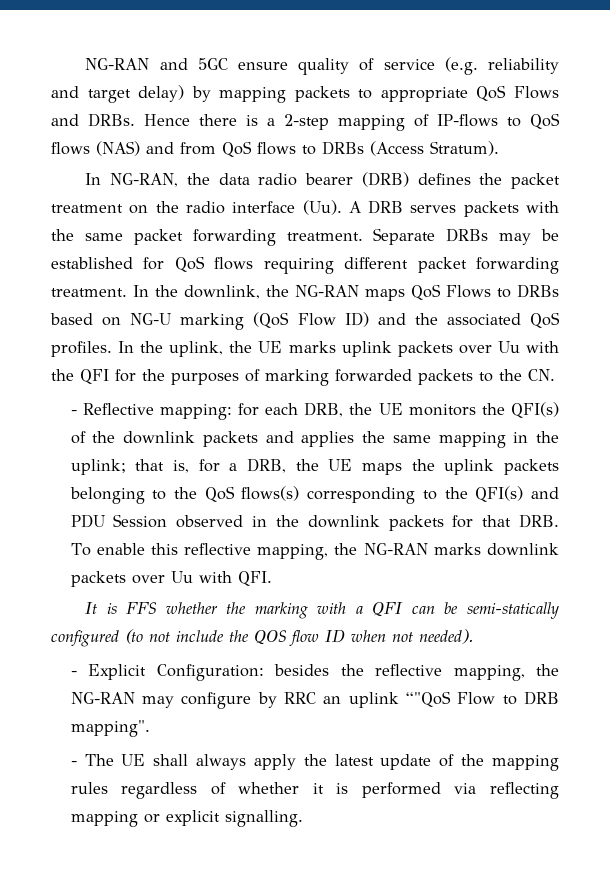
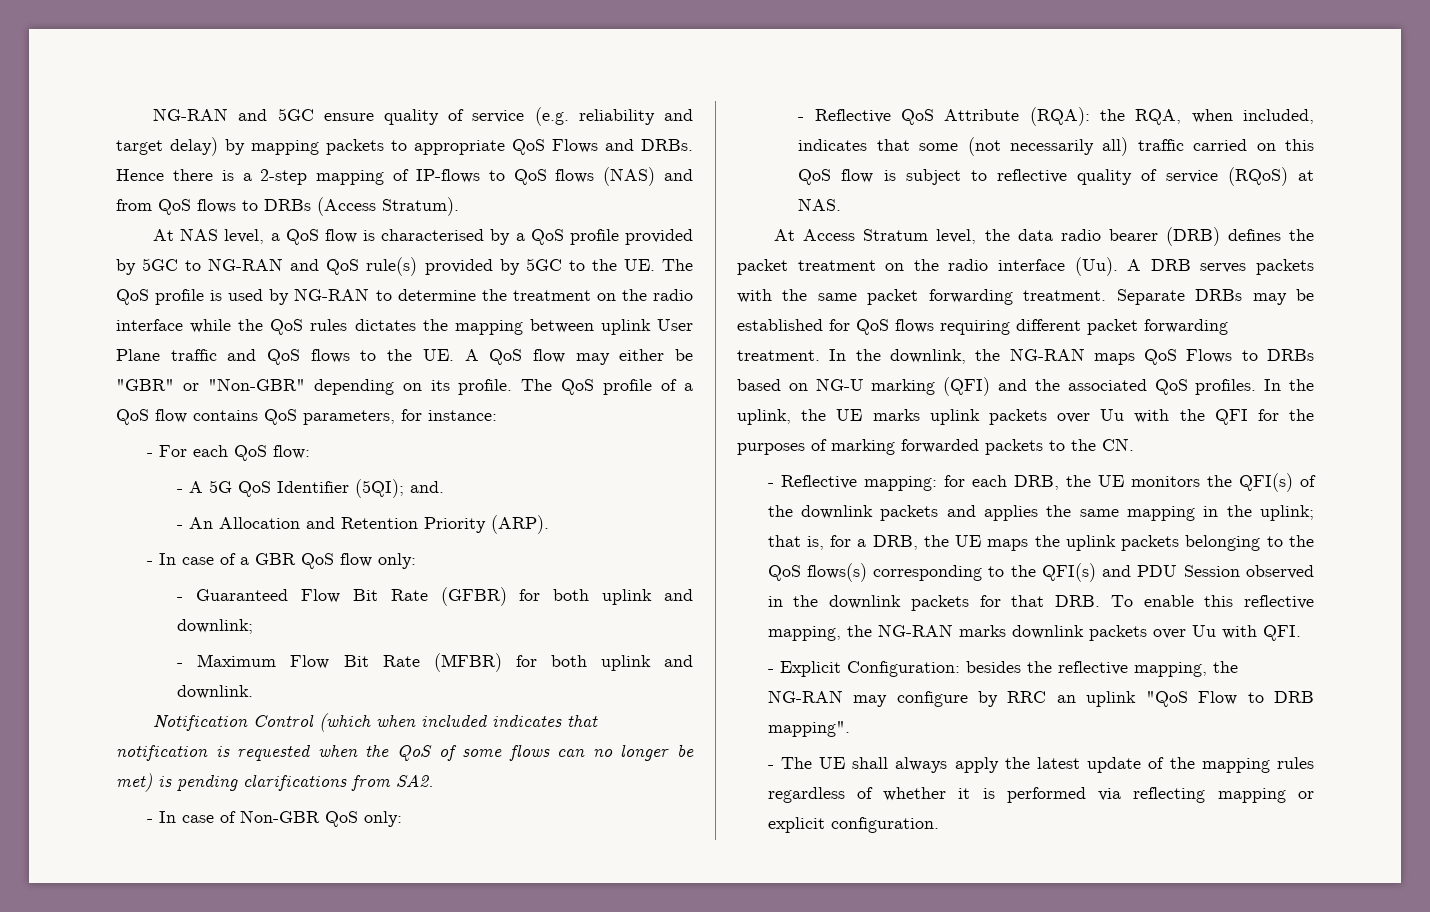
[85,173,179,187] In NG-RAN, -> [153,228,693,245] [116,257,694,276] [116,288,693,305] [116,319,694,335] [116,349,693,365] [116,378,694,395] [116,409,497,425] [146,445,310,461] [177,479,445,498] [177,515,550,534] [146,553,416,569] [177,587,694,606] [177,619,254,634] [177,653,694,672] [177,685,254,699] [153,713,599,732] [116,744,694,761] [116,773,434,792] [146,810,402,827] [798,107,1314,126] [798,137,1314,156] [798,167,1314,186] [798,198,842,211] [774,229,977,244] At NAS level, a QoS flow is characterised by a QoS profile provided by 5GC to NG-RAN and QoS rule(s) provided by 5GC to the UE. The QoS profile is used by NG-RAN to determine the treatment on the radio interface while the QoS rules dictates the mapping between uplink User Plane traffic and QoS flows to the UE. A QoS flow may either be "GBR" or "Non-GBR" depending on its profile. The QoS profile of a QoS flow contains QoS parameters, for instance: // - For each QoS flow: // - A 5G QoS Identifier (5QI); and. // - An Allocation and Retention Priority (ARP). // - In case of a GBR QoS flow only: // - Guaranteed Flow Bit Rate (GFBR) for both uplink and downlink; // - Maximum Flow Bit Rate (MFBR) for both uplink and downlink. // Notification Control (which when included indicates that notification is requested when the QoS of some flows can no longer be met) is pending clarifications from SA2. // - In case of Non-GBR QoS only: // - Reflective QoS Attribute (RQA): the RQA, when included, indicates that some (not necessarily all) traffic carried on this QoS flow is subject to reflective quality of service (RQoS) at NAS. // At Access Stratum level,
[253,312,369,328] (QoS Flow ID) -> [943,377,991,396] (QFI)
[85,602,559,619] [51,629,474,647] // It is FFS whether the marking with a QFI can be semi-statically configured (to not include the QOS flow ID when not needed). -> (1301, 633) none
[405,691,451,707] “"QoS -> [1145,691,1188,707] "QoS
[224,810,303,827] signalling. -> [830,817,939,833] configuration.

